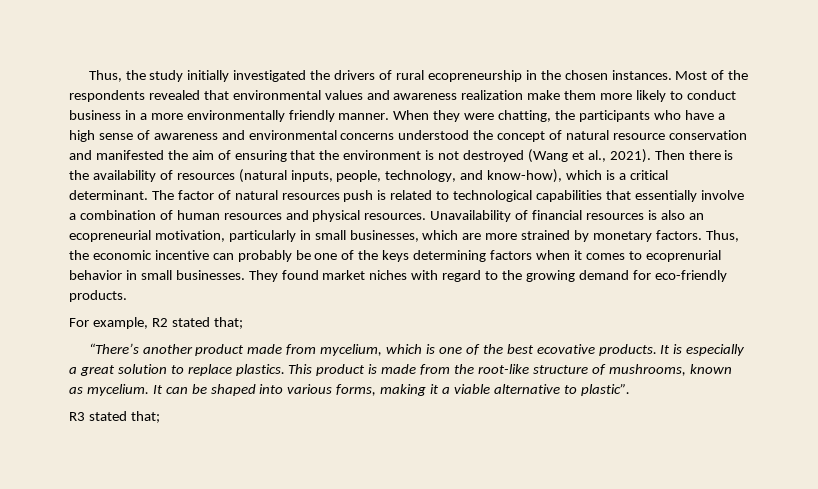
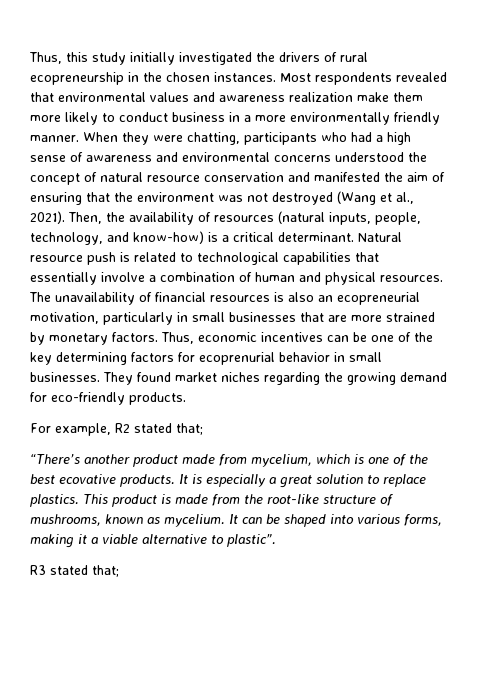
[88,70,146,82] Thus, the -> [29,52,88,64] Thus, this
[711,70,749,80] of the -> (311, 77) none
[555,110,576,120] the -> (240, 138) none
[684,110,714,120] have -> [351,132,372,142] had
[425,150,435,160] is -> [218,195,243,202] was
[654,150,734,160] Then there is -> [68,212,102,224] Then,
[487,169,603,183] know-how), which -> [133,231,204,244] know-how)
[151,190,340,200] The factor of natural resources -> [358,232,402,242] [30,255,83,262] Natural resource
[223,213,282,220] resources -> (295, 277) none
[430,210,512,222] Unavailability -> [29,292,135,305] The unavailability
[349,230,459,242] businesses, which -> [229,312,324,322] businesses that
[69,250,292,262] the economic incentive can probably -> [198,332,349,342] economic incentives can
[382,250,410,262] keys -> [30,352,52,365] key
[535,250,642,260] when it comes to -> [178,352,195,362] for
[411,270,499,282] with regard to -> [264,372,320,385] regarding

